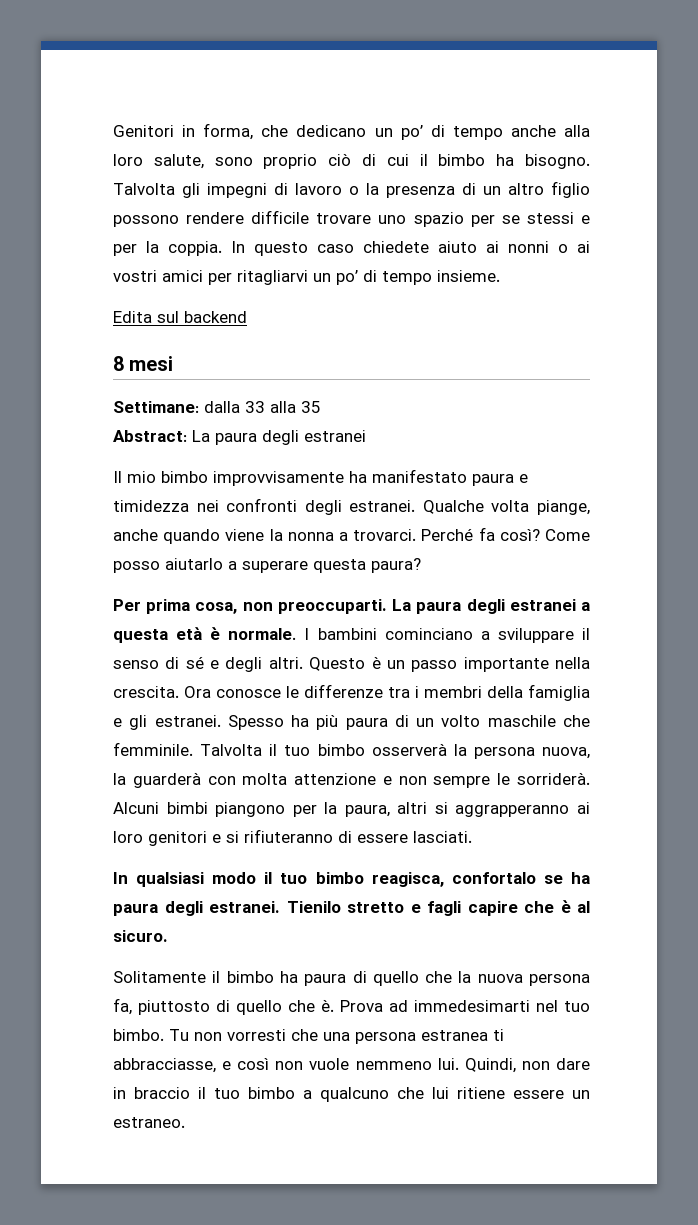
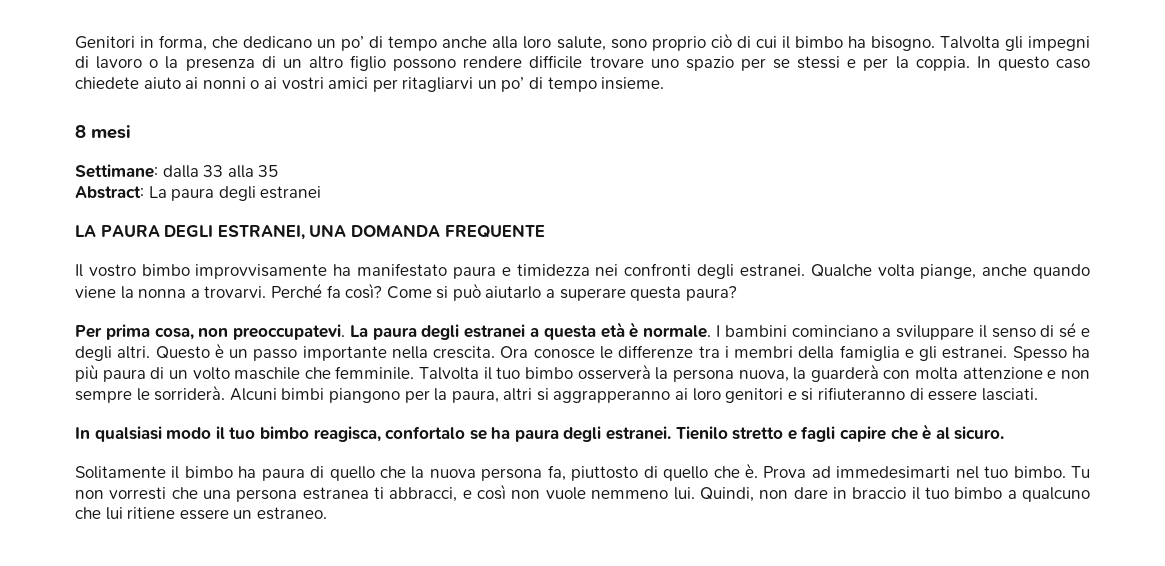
[113,311,247,323] // Edita sul backend -> (665, 83) none
(366, 436) none -> [75,224,545,240] // LA PAURA DEGLI ESTRANEI, UNA DOMANDA FREQUENTE
[127,471,156,483] mio -> [88,264,136,277] vostro
[353,529,417,541] trovarci. -> [204,286,267,298] trovarvi.
[113,561,160,573] posso -> [436,283,481,301] si può
[277,599,387,614] preoccuparti. -> [233,324,346,340] preoccupatevi.
[113,1058,216,1073] abbracciasse, -> [389,487,458,502] abbracci,

